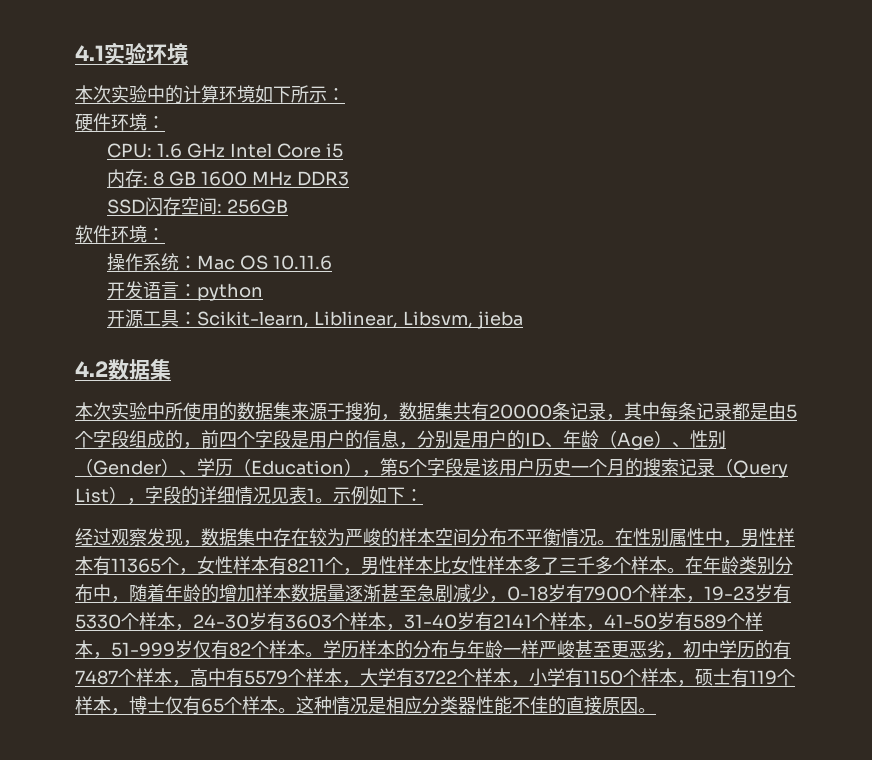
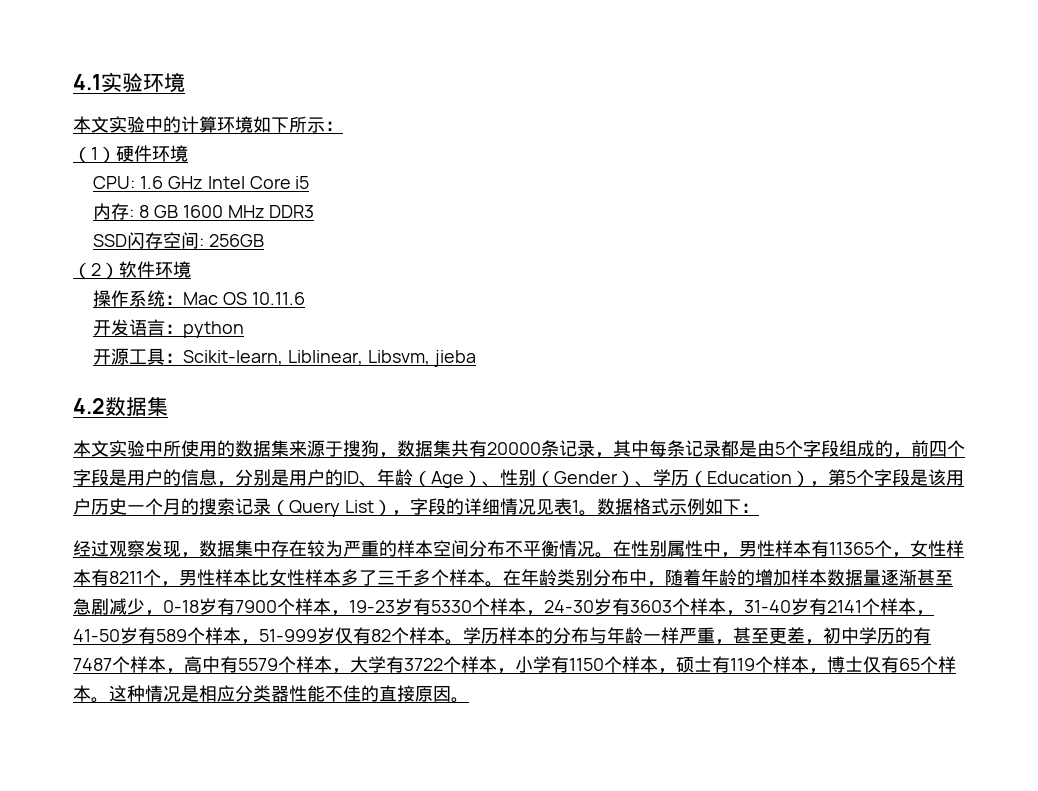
[93,85,111,103] 次 -> [91,116,109,133] 文
(345, 94) none -> [73,147,116,163] （1）
[147,116,165,129] ： -> (188, 153) none
(289, 206) none -> [73,263,119,279] （2）
[147,228,165,241] ： -> (191, 269) none
[93,402,111,420] 次 -> [91,440,109,457] 文
(333, 500) none -> [596,498,669,515] 数据格式
[363,528,381,546] 峻 -> [361,540,379,557] 重
[557,640,665,658] 峻甚至更恶劣 -> [697,627,805,645] 重，甚至更差

